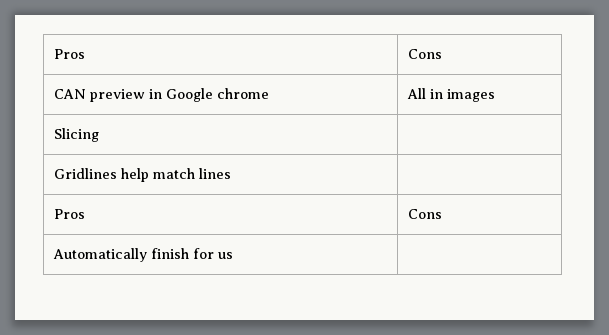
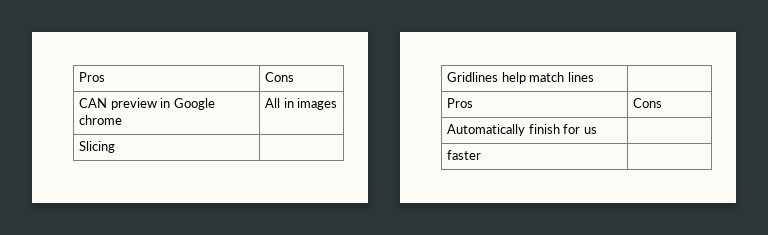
(233, 255) none -> [447,150,482,160] // faster |

